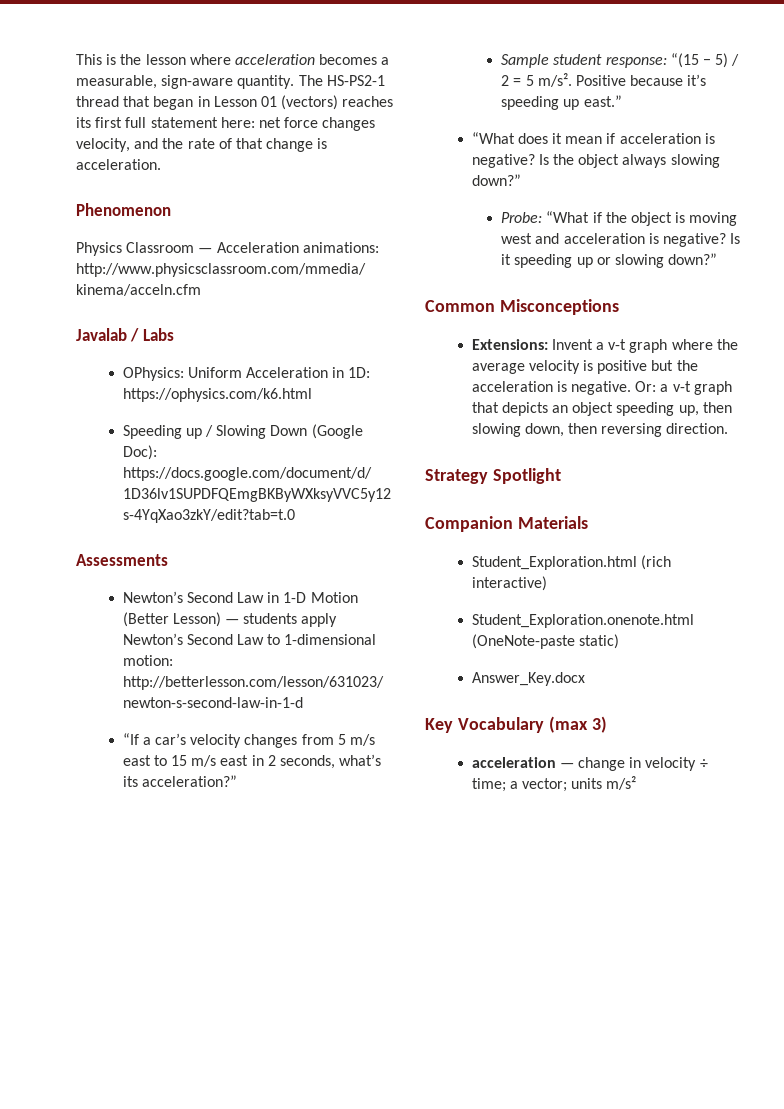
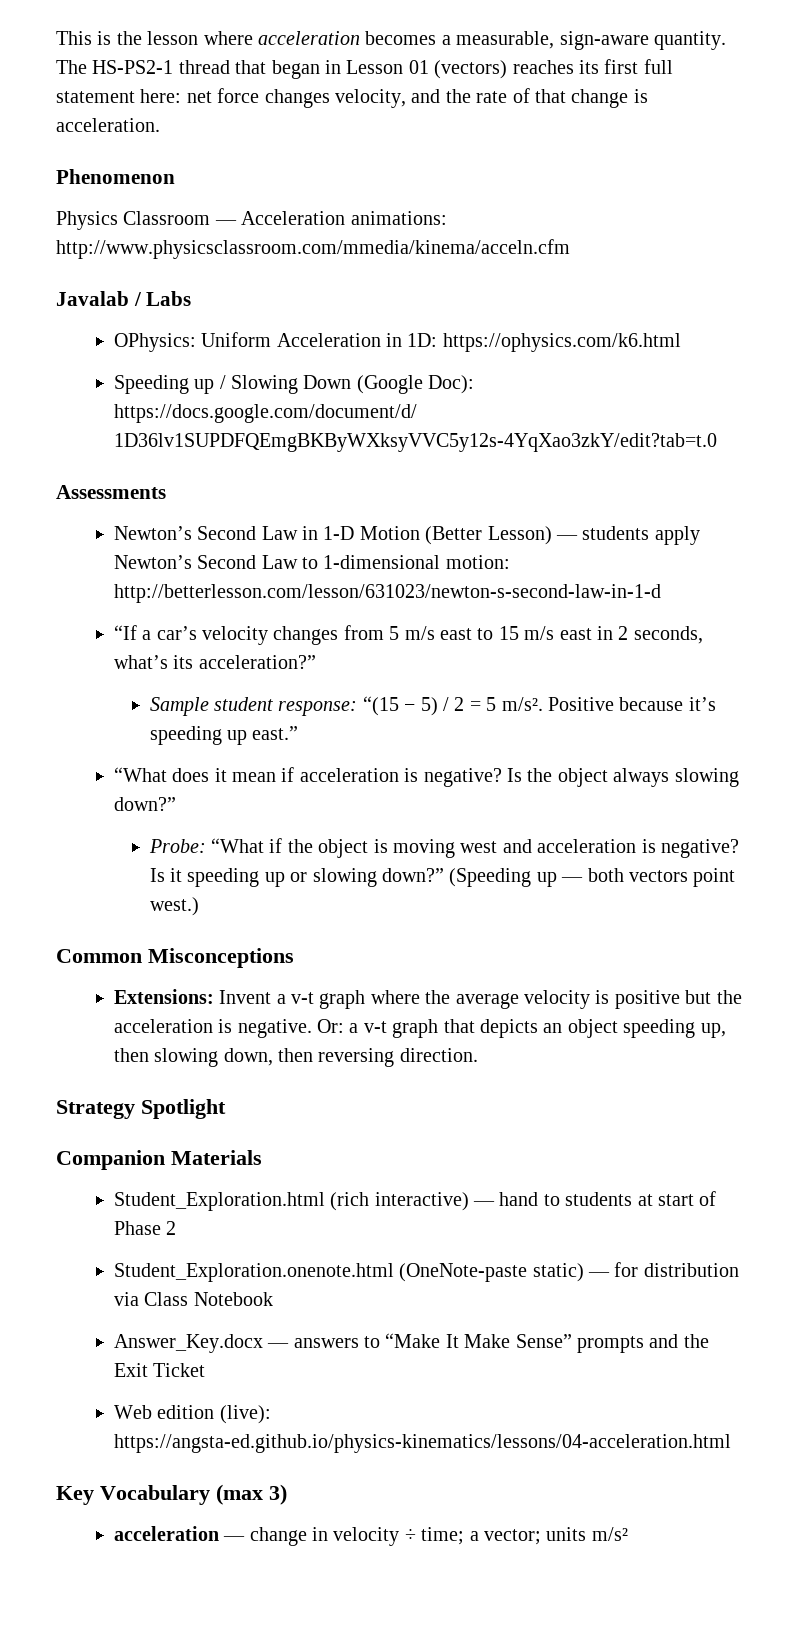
(718, 259) none -> [449,868,736,887] [149,897,199,916] (Speeding up — both vectors point west.)
[471,614,694,628] [471,634,619,649] [471,672,585,686] // Student_Exploration.onenote.html (OneNote-paste static) // Answer_Key.docx -> [472,1191,717,1206] [113,1221,177,1235] [113,1262,739,1282] [113,1292,273,1306] [113,1333,709,1353] [113,1363,206,1377] [113,1405,271,1424] [113,1434,731,1453] — hand to students at start of Phase 2 // Student_Exploration.onenote.html (OneNote-paste static) — for distribution via Class Notebook // Answer_Key.docx — answers to “Make It Make Sense” prompts and the Exit Ticket // Web edition (live): https://angsta-ed.github.io/physics-kinematics/lessons/04-acceleration.html

